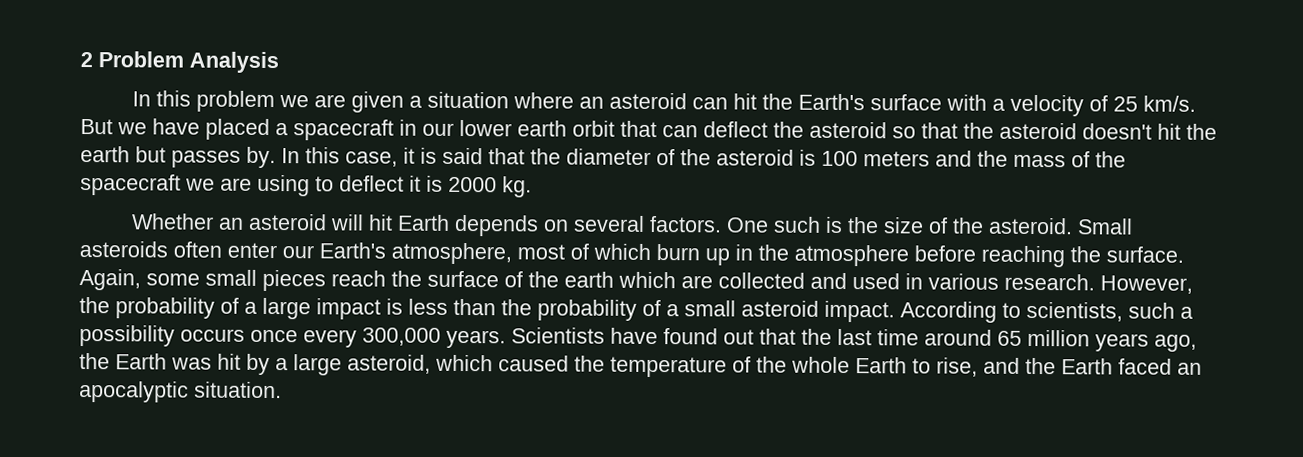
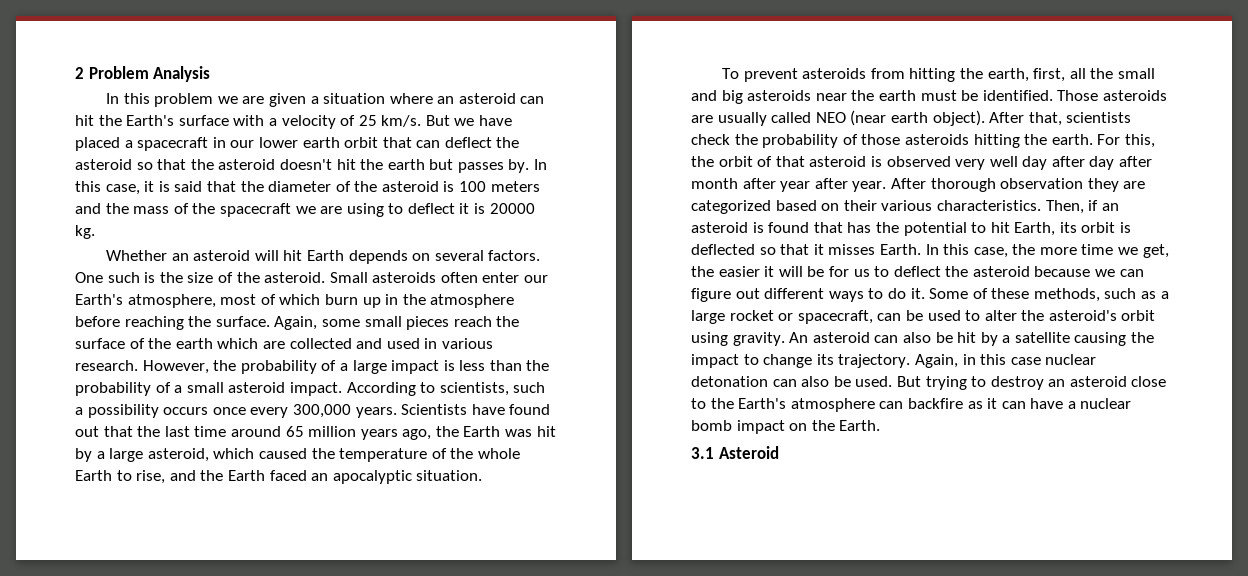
[448,176,497,193] 2000 -> [489,203,535,214] 20000
(282, 390) none -> [721,68,1155,82] [691,90,1167,104] [691,110,1132,126] [691,134,1155,148] [691,156,1153,170] [691,178,1146,192] [691,200,1119,214] [691,222,1132,236] [691,244,1169,258] [691,266,1144,277] [691,288,1169,302] [691,310,1156,324] [691,332,1155,346] [691,354,1097,368] [691,376,1167,390] [691,398,1132,412] [691,420,881,434] [691,446,779,459] // To prevent asteroids from hitting the earth, first, all the small and big asteroids near the earth must be identified. Those asteroids are usually called NEO (near earth object). After that, scientists check the probability of those asteroids hitting the earth. For this, the orbit of that asteroid is observed very well day after day after month after year after year. After thorough observation they are categorized based on their various characteristics. Then, if an asteroid is found that has the potential to hit Earth, its orbit is deflected so that it misses Earth. In this case, the more time we get, the easier it will be for us to deflect the asteroid because we can figure out different ways to do it. Some of these methods, such as a large rocket or spacecraft, can be used to alter the asteroid's orbit using gravity. An asteroid can also be hit by a satellite causing the impact to change its trajectory. Again, in this case nuclear detonation can also be used. But trying to destroy an asteroid close to the Earth's atmosphere can backfire as it can have a nuclear bomb impact on the Earth. // 3.1 Asteroid

